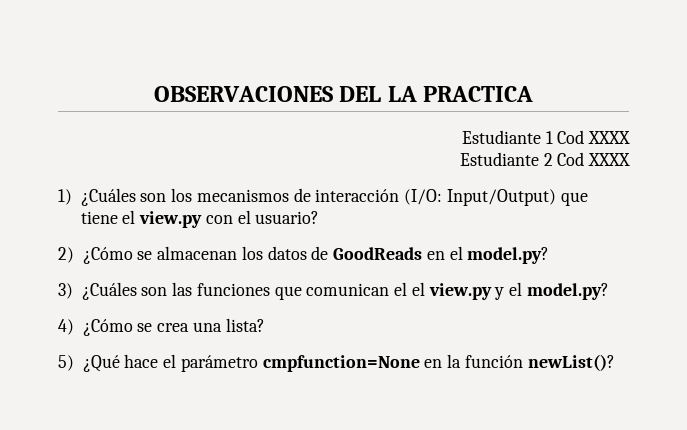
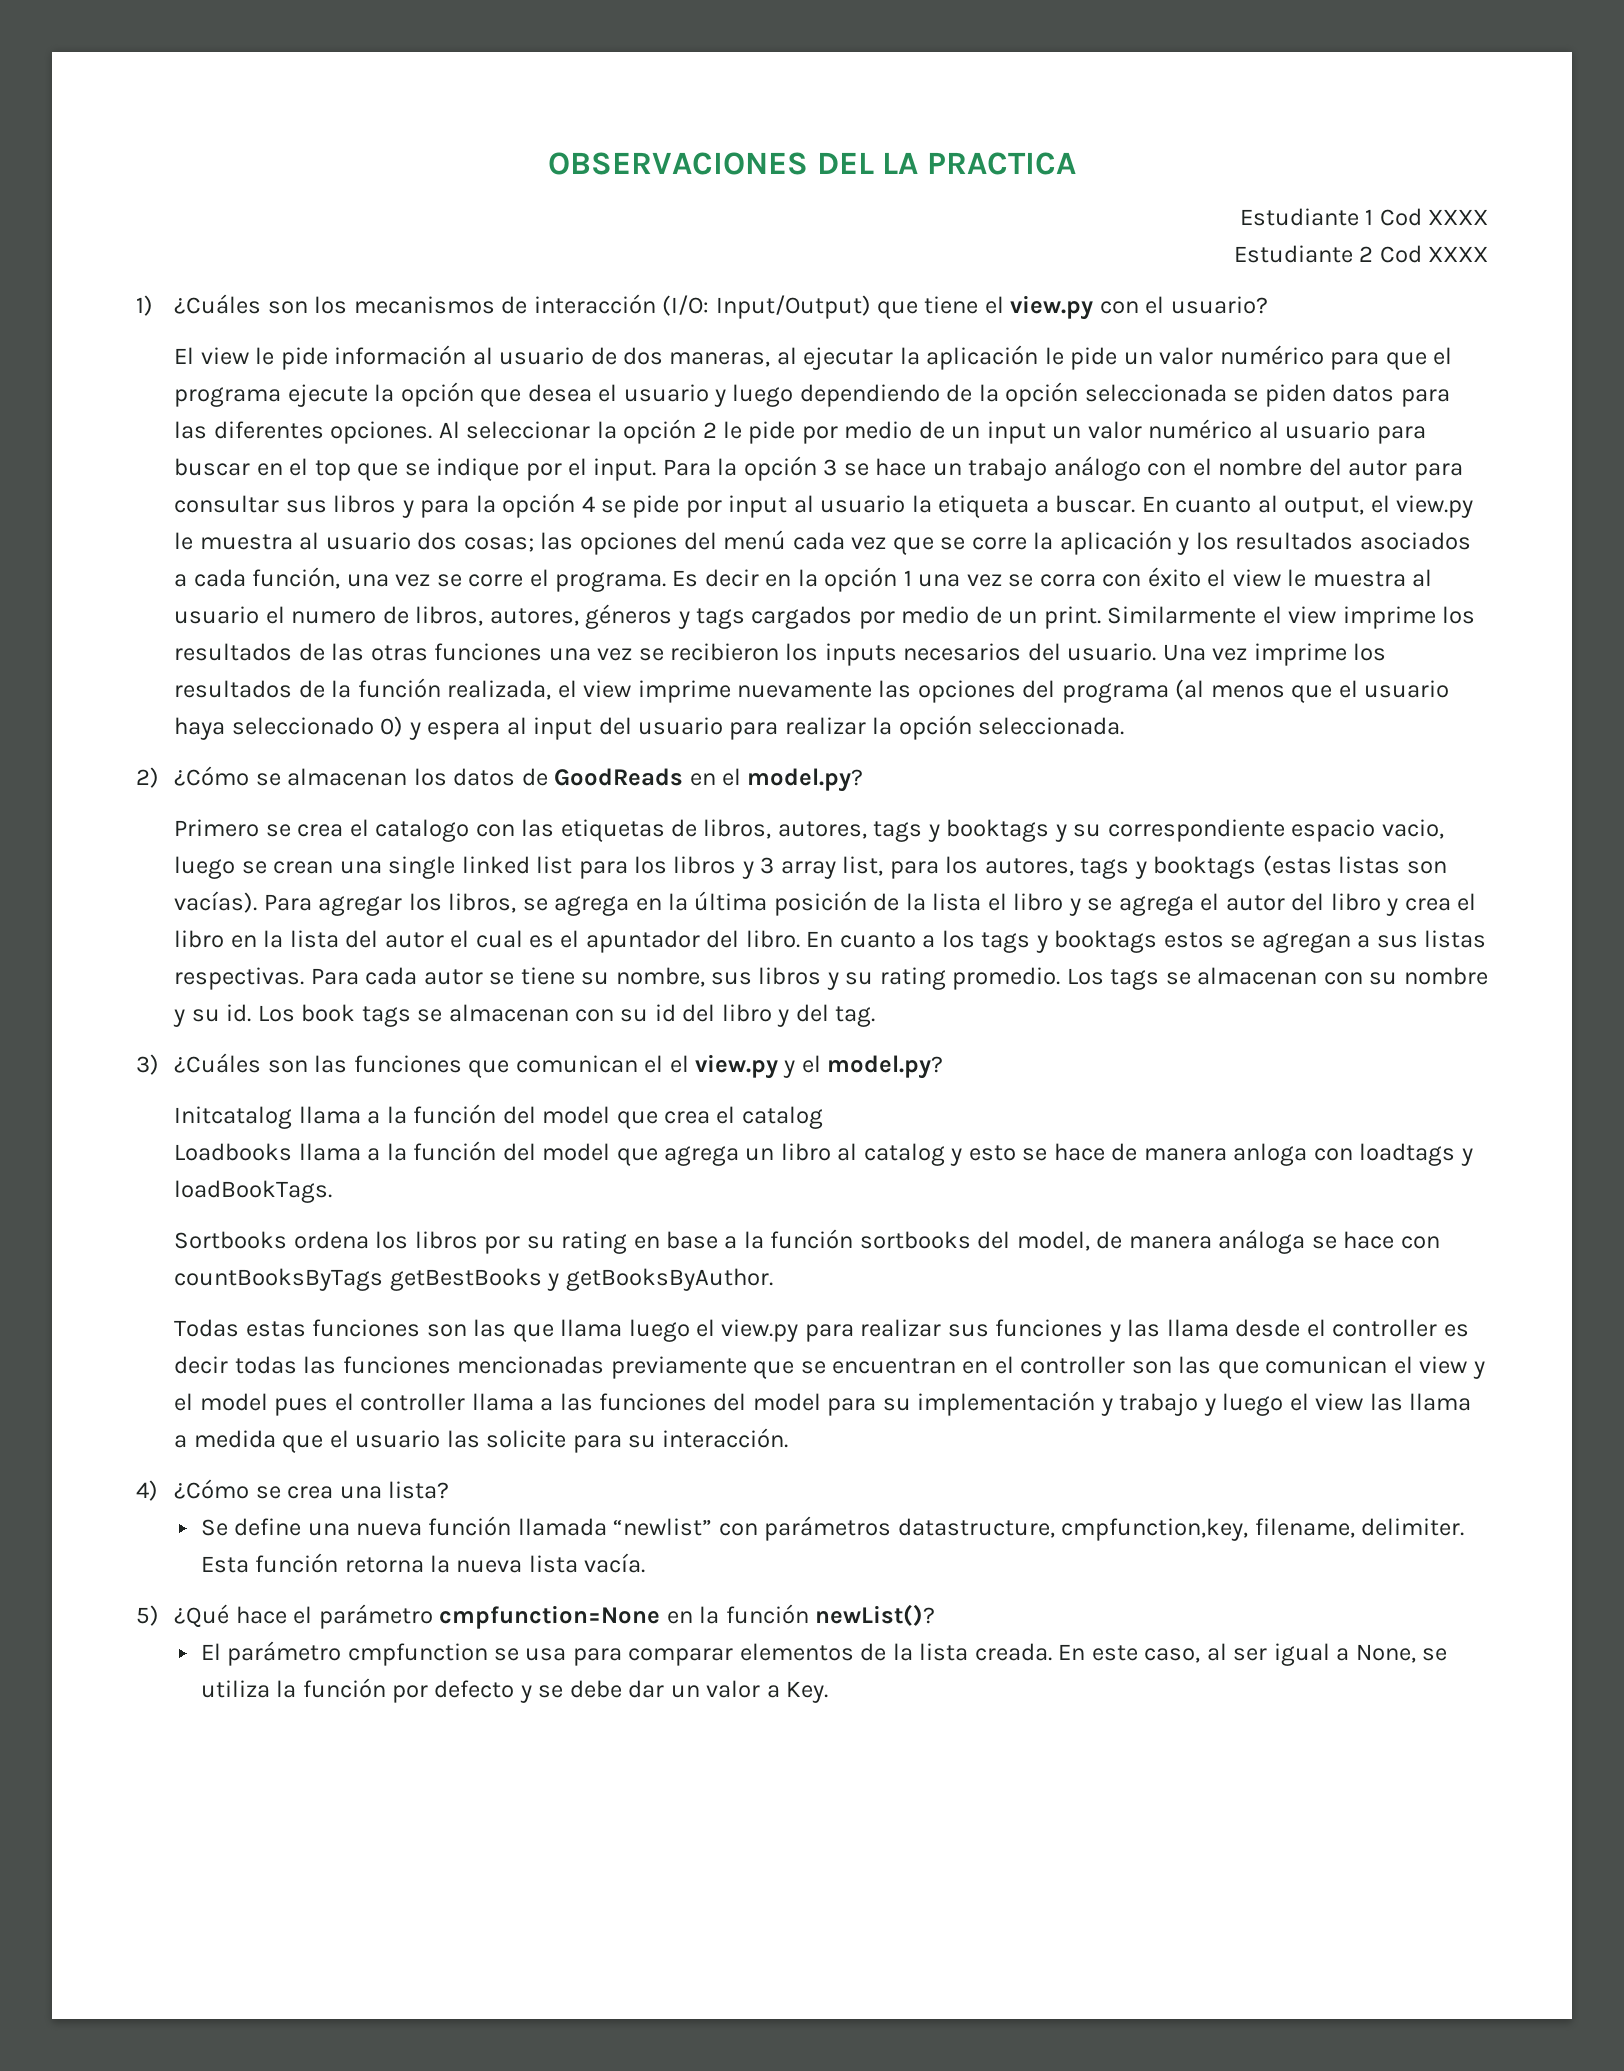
(320, 217) none -> [174,345,1453,370] [174,382,1450,407] [174,419,1426,444] [174,456,1463,481] [174,493,1474,518] [174,530,1471,555] [174,567,1433,592] [174,604,1476,629] [174,643,1387,666] [174,678,1450,703] [174,715,1125,740] // El view le pide información al usuario de dos maneras, al ejecutar la aplicación le pide un valor numérico para que el programa ejecute la opción que desea el usuario y luego dependiendo de la opción seleccionada se piden datos para las diferentes opciones. Al seleccionar la opción 2 le pide por medio de un input un valor numérico al usuario para buscar en el top que se indique por el input. Para la opción 3 se hace un trabajo análogo con el nombre del autor para consultar sus libros y para la opción 4 se pide por input al usuario la etiqueta a buscar. En cuanto al output, el view.py le muestra al usuario dos cosas; las opciones del menú cada vez que se corre la aplicación y los resultados asociados a cada función, una vez se corre el programa. Es decir en la opción 1 una vez se corra con éxito el view le muestra al usuario el numero de libros, autores, géneros y tags cargados por medio de un print. Similarmente el view imprime los resultados de las otras funciones una vez se recibieron los inputs necesarios del usuario. Una vez imprime los resultados de la función realizada, el view imprime nuevamente las opciones del programa (al menos que el usuario haya seleccionado 0) y espera al input del usuario para realizar la opción seleccionada.
(550, 255) none -> [174,819,1444,842] [174,855,1447,879] [174,891,1477,916] [174,930,1487,953] [174,967,1488,990] [173,1004,876,1027] // Primero se crea el catalogo con las etiquetas de libros, autores, tags y booktags y su correspondiente espacio vacio, luego se crean una single linked list para los libros y 3 array list, para los autores, tags y booktags (estas listas son vacías). Para agregar los libros, se agrega en la última posición de la lista el libro y se agrega el autor del libro y crea el libro en la lista del autor el cual es el apuntador del libro. En cuanto a los tags y booktags estos se agregan a sus listas respectivas. Para cada autor se tiene su nombre, sus libros y su rating promedio. Los tags se almacenan con su nombre y su id. Los book tags se almacenan con su id del libro y del tag.
(609, 291) none -> [174,1104,823,1129] [174,1141,1473,1166] [174,1180,333,1203] [174,1229,1440,1254] [174,1268,773,1291] [174,1319,1469,1342] [174,1356,1485,1379] [174,1391,1472,1416] [174,1428,789,1453] // Initcatalog llama a la función del model que crea el catalog // Loadbooks llama a la función del model que agrega un libro al catalog y esto se hace de manera anloga con loadtags y loadBookTags. // Sortbooks ordena los libros por su rating en base a la función sortbooks del model, de manera análoga se hace con countBooksByTags getBestBooks y getBooksByAuthor. // Todas estas funciones son las que llama luego el view.py para realizar sus funciones y las llama desde el controller es decir todas las funciones mencionadas previamente que se encuentran en el controller son las que comunican el view y el model pues el controller llama a las funciones del model para su implementación y trabajo y luego el view las llama a medida que el usuario las solicite para su interacción.
(265, 325) none -> [200,1516,1465,1541] [200,1553,646,1573] // Se define una nueva función llamada “newlist” con parámetros datastructure, cmpfunction,key, filename, delimiter. Esta función retorna la nueva lista vacía.
(615, 362) none -> [200,1641,1448,1666] [200,1678,829,1703] // El parámetro cmpfunction se usa para comparar elementos de la lista creada. En este caso, al ser igual a None, se utiliza la función por defecto y se debe dar un valor a Key.

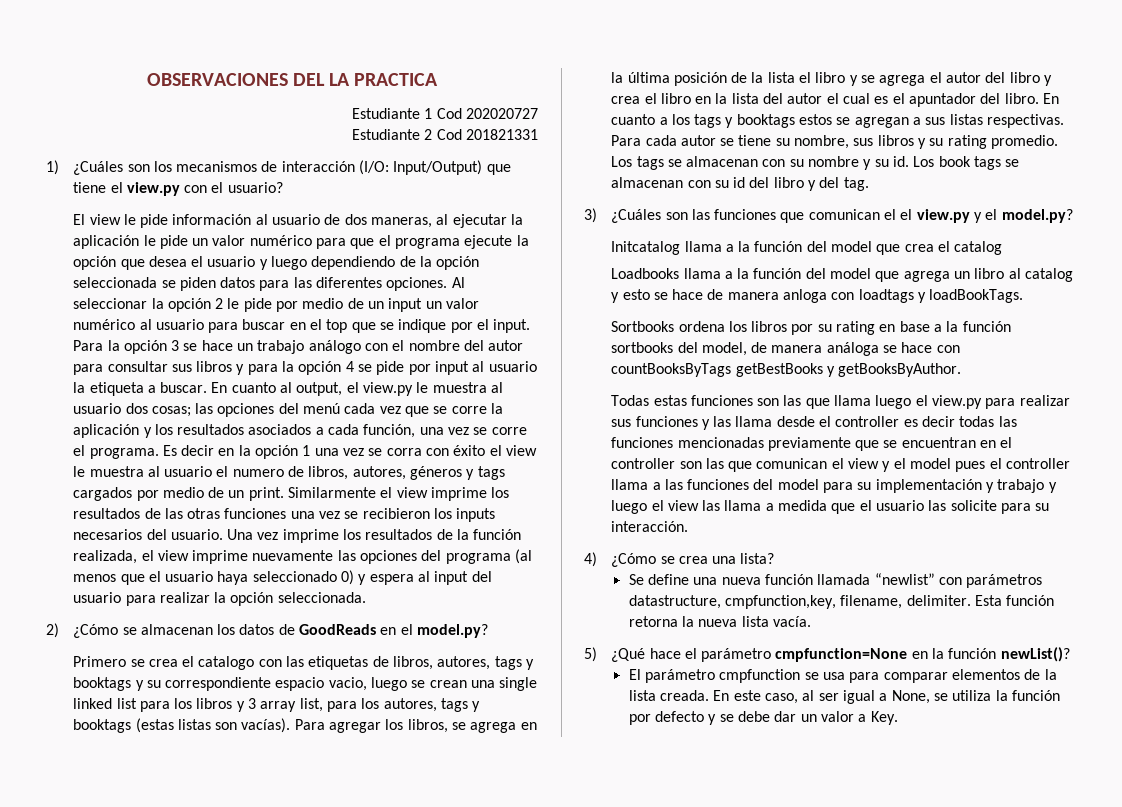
[1428,209,1488,225] XXXX -> [466,108,538,119] 202020727
[1428,246,1488,262] XXXX -> [466,129,538,140] 201821331

